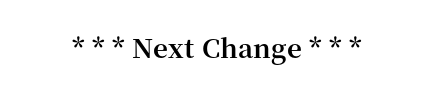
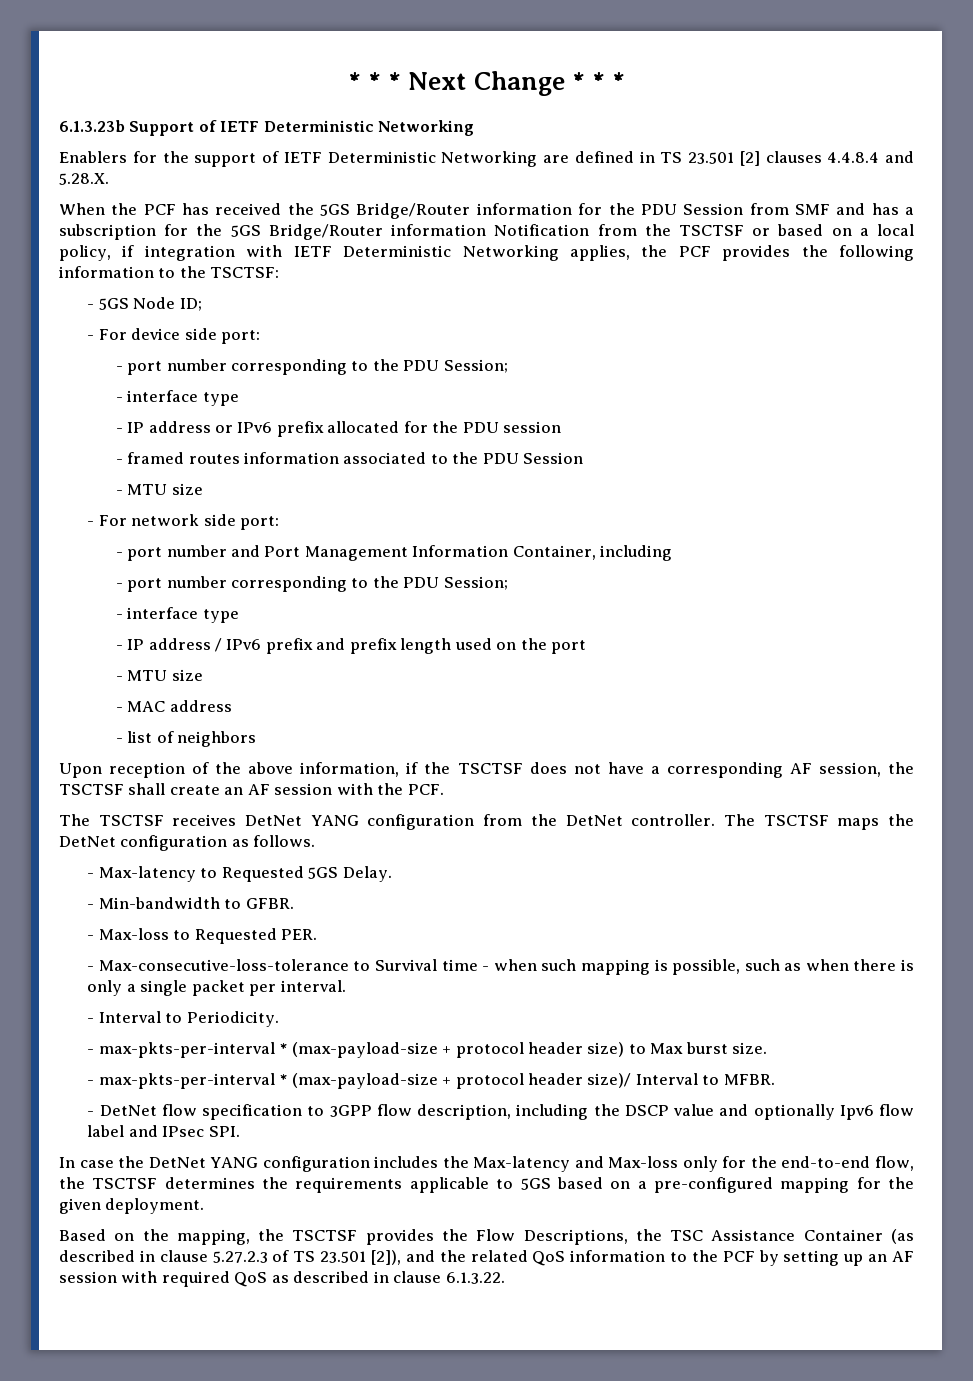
(362, 47) none -> [59,120,475,136] [59,151,914,167] [59,173,109,185] [59,203,915,219] [59,224,914,240] [59,245,914,261] [59,266,280,278] [87,297,202,311] [87,328,261,344] [115,359,508,375] [115,390,239,406] [115,421,562,437] [115,452,584,464] [115,483,203,495] [87,514,280,530] [115,545,673,561] [115,576,508,592] [115,607,239,623] [115,638,587,654] [115,669,203,681] [115,700,232,712] [115,731,256,747] [59,762,914,778] [59,783,444,795] [59,814,915,830] [59,835,316,851] [87,866,392,882] [87,897,294,909] [87,928,318,944] [87,959,915,975] [87,980,346,996] [87,1011,279,1027] [87,1042,768,1058] [87,1073,775,1089] [87,1104,914,1120] [87,1125,240,1137] [59,1156,914,1172] [59,1177,915,1193] [59,1198,205,1214] [59,1229,915,1245] [59,1250,915,1266] [59,1271,505,1287] // 6.1.3.23b Support of IETF Deterministic Networking // Enablers for the support of IETF Deterministic Networking are defined in TS 23.501 [2] clauses 4.4.8.4 and 5.28.X. // When the PCF has received the 5GS Bridge/Router information for the PDU Session from SMF and has a subscription for the 5GS Bridge/Router information Notification from the TSCTSF or based on a local policy, if integration with IETF Deterministic Networking applies, the PCF provides the following information to the TSCTSF: // - 5GS Node ID; // - For device side port: // - port number corresponding to the PDU Session; // - interface type // - IP address or IPv6 prefix allocated for the PDU session // - framed routes information associated to the PDU Session // - MTU size // - For network side port: // - port number and Port Management Information Container, including // - port number corresponding to the PDU Session; // - interface type // - IP address / IPv6 prefix and prefix length used on the port // - MTU size // - MAC address // - list of neighbors // Upon reception of the above information, if the TSCTSF does not have a corresponding AF session, the TSCTSF shall create an AF session with the PCF. // The TSCTSF receives DetNet YANG configuration from the DetNet controller. The TSCTSF maps the DetNet configuration as follows. // - Max-latency to Requested 5GS Delay. // - Min-bandwidth to GFBR. // - Max-loss to Requested PER. // - Max-consecutive-loss-tolerance to Survival time - when such mapping is possible, such as when there is only a single packet per interval. // - Interval to Periodicity. // - max-pkts-per-interval * (max-payload-size + protocol header size) to Max burst size. // - max-pkts-per-interval * (max-payload-size + protocol header size)/ Interval to MFBR. // - DetNet flow specification to 3GPP flow description, including the DSCP value and optionally Ipv6 flow label and IPsec SPI. // In case the DetNet YANG configuration includes the Max-latency and Max-loss only for the end-to-end flow, the TSCTSF determines the requirements applicable to 5GS based on a pre-configured mapping for the given deployment. // Based on the mapping, the TSCTSF provides the Flow Descriptions, the TSC Assistance Container (as described in clause 5.27.2.3 of TS 23.501 [2]), and the related QoS information to the PCF by setting up an AF session with required QoS as described in clause 6.1.3.22.

